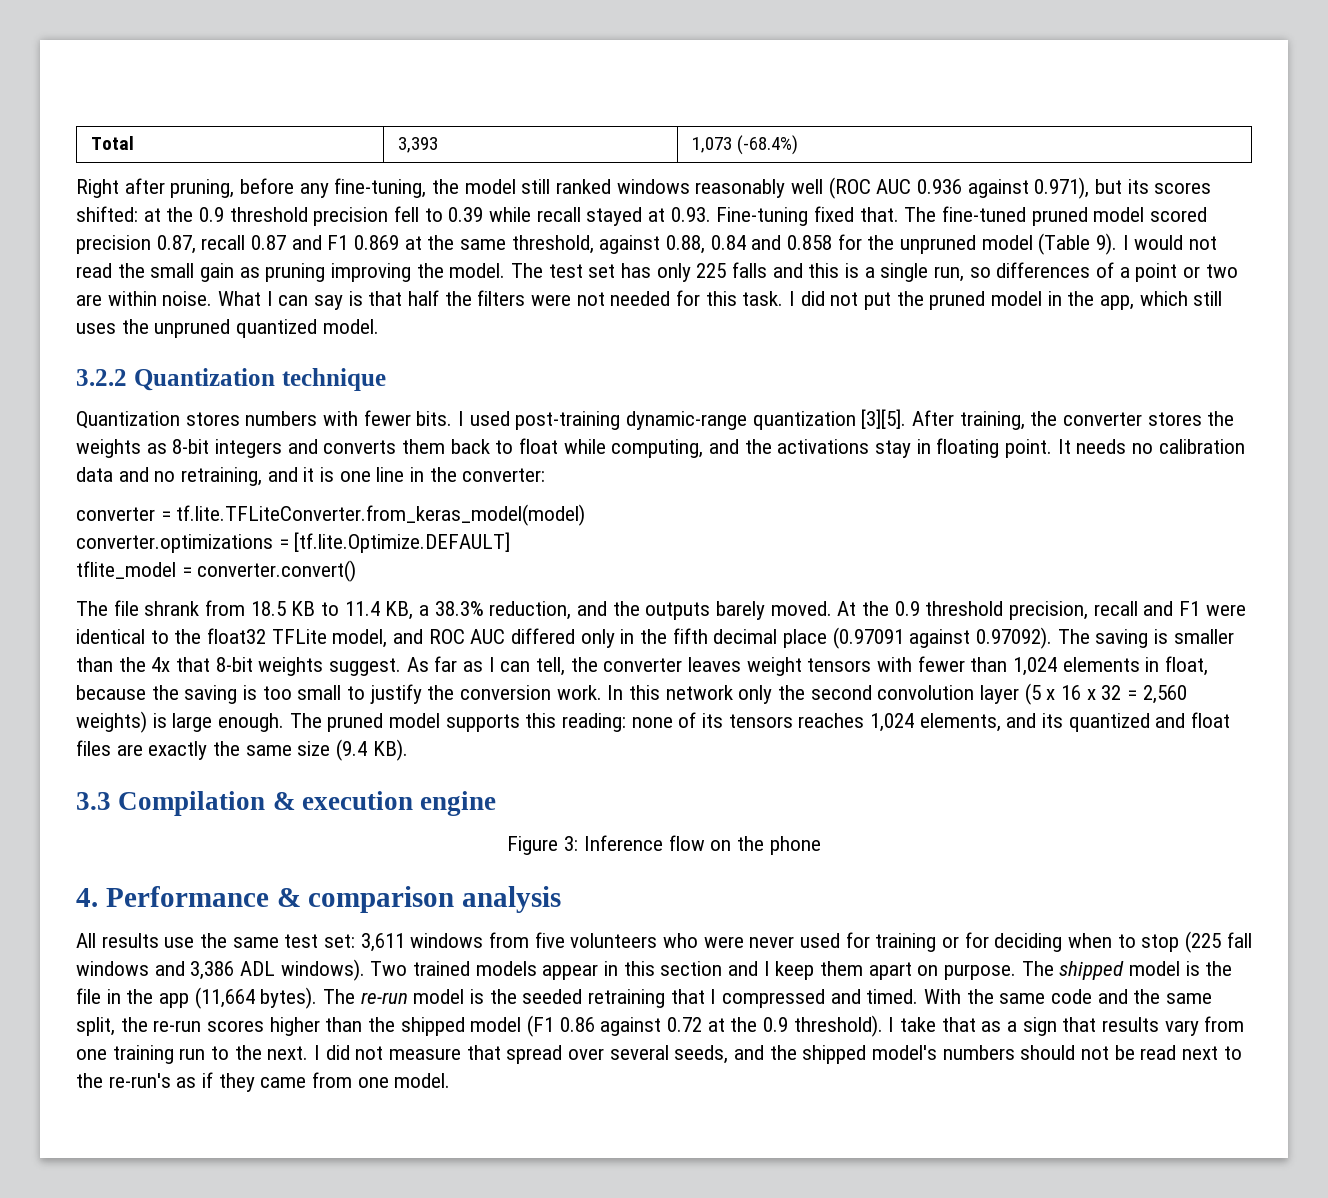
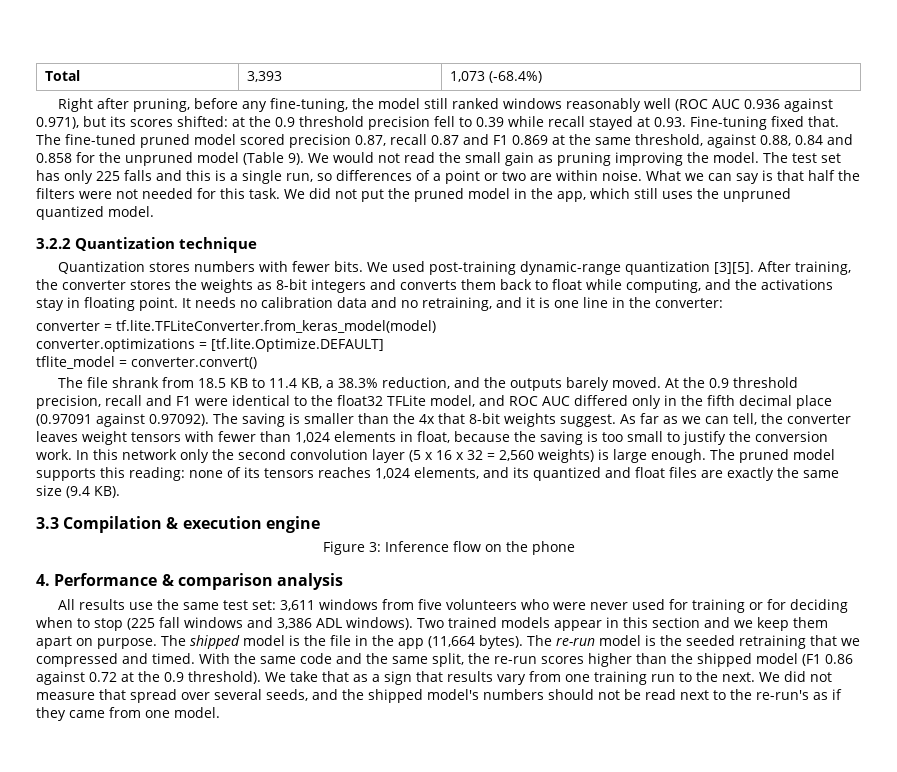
[1122,235,1129,250] I -> [307,153,329,163] We
[266,291,273,306] I -> [685,173,704,181] we
[789,291,796,306] I -> [284,189,305,199] We
[458,411,465,426] I -> [366,262,388,272] We
[488,657,495,672] I -> [682,416,701,424] we
[763,961,770,976] I -> [734,620,753,628] we
[710,989,717,1004] I -> [841,638,860,646] we
[888,1017,895,1032] I -> [265,672,286,682] We
[314,1045,321,1060] I -> [759,672,780,682] We

